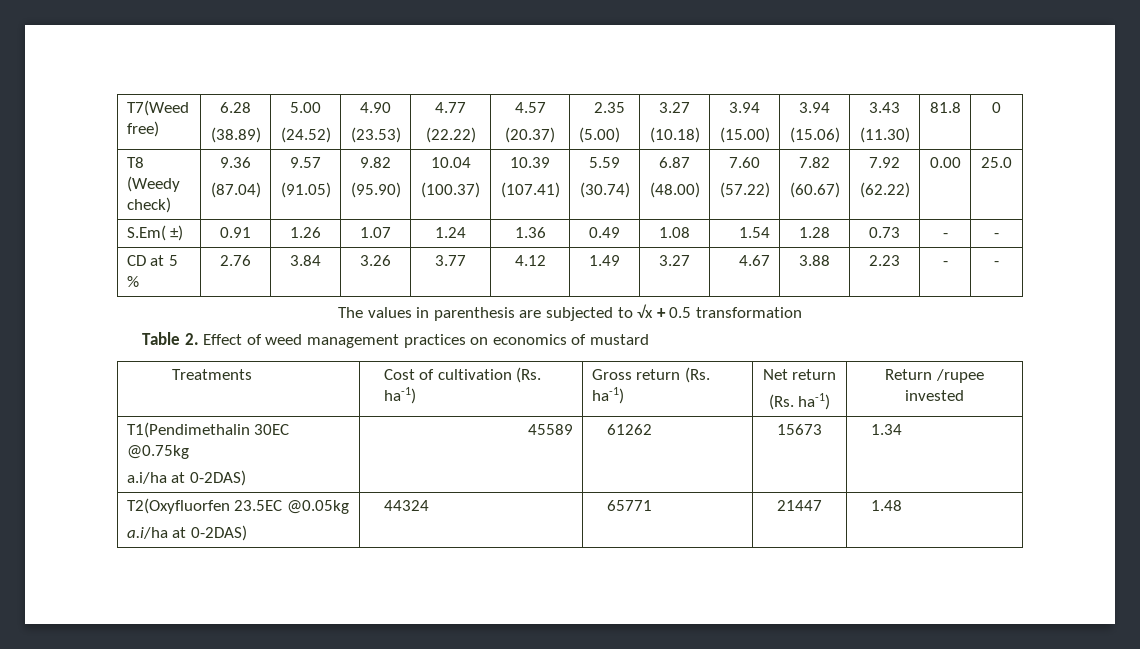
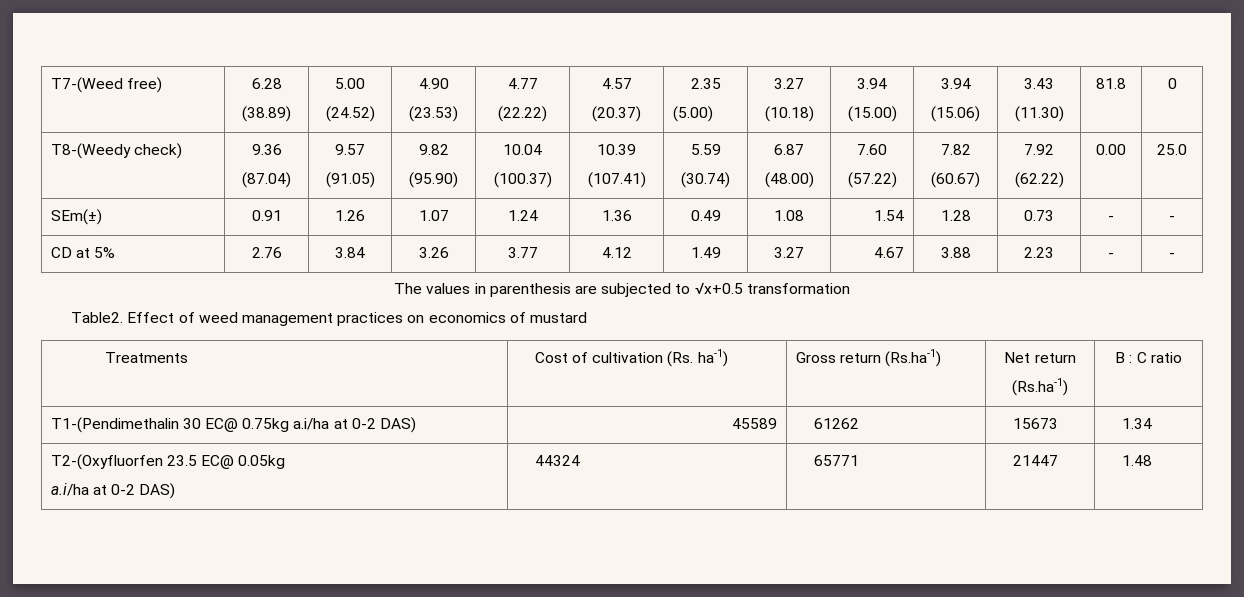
[126,100,189,116] T7(Weed -> [50,77,123,93] T7-(Weed
[126,157,144,168] [126,176,180,192] T8 (Weedy -> [50,143,131,159] T8-(Weedy
[126,225,184,241] S.Em( ±) -> [50,209,102,225] SEm(±)
[168,255,178,266] [126,276,139,287] 5 % -> [94,247,116,258] 5%
[637,304,692,318] √x + 0.5 -> [694,282,743,294] √x+0.5
[142,332,199,345] Table 2. -> [71,312,124,323] Table2.
[684,367,710,383] [591,387,624,404] (Rs. ha-1) -> [885,349,942,367] (Rs.ha-1)
[768,393,831,410] [885,369,984,383] [905,390,964,401] [126,422,290,438] [126,445,189,459] [126,470,246,486] (Rs. ha-1) | Return /rupee invested // T1(Pendimethalin 30EC @0.75kg // a.i/ha at 0-2DAS) -> [1012,378,1068,396] [1115,352,1182,363] [50,417,416,433] (Rs.ha-1) | B : C ratio // T1-(Pendimethalin 30 EC@ 0.75kg a.i/ha at 0-2 DAS)
[126,498,349,514] [126,525,247,541] T2(Oxyfluorfen 23.5EC @0.05kg // a.i/ha at 0-2DAS) -> [50,454,286,470] [50,483,176,499] T2-(Oxyfluorfen 23.5 EC@ 0.05kg // a.i/ha at 0-2 DAS)

